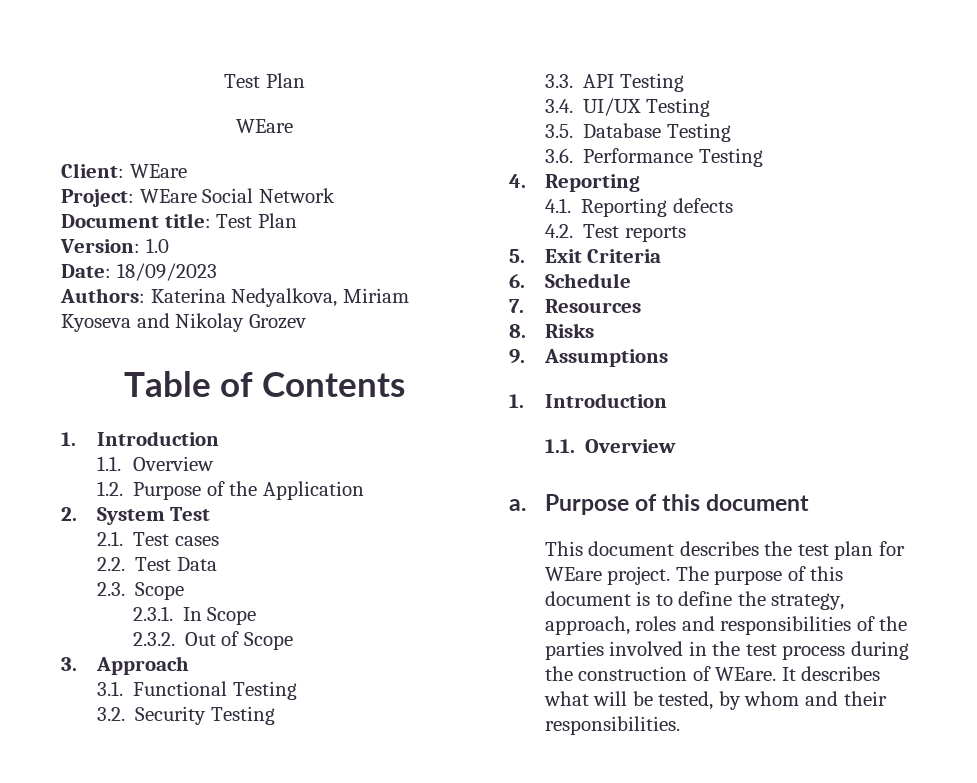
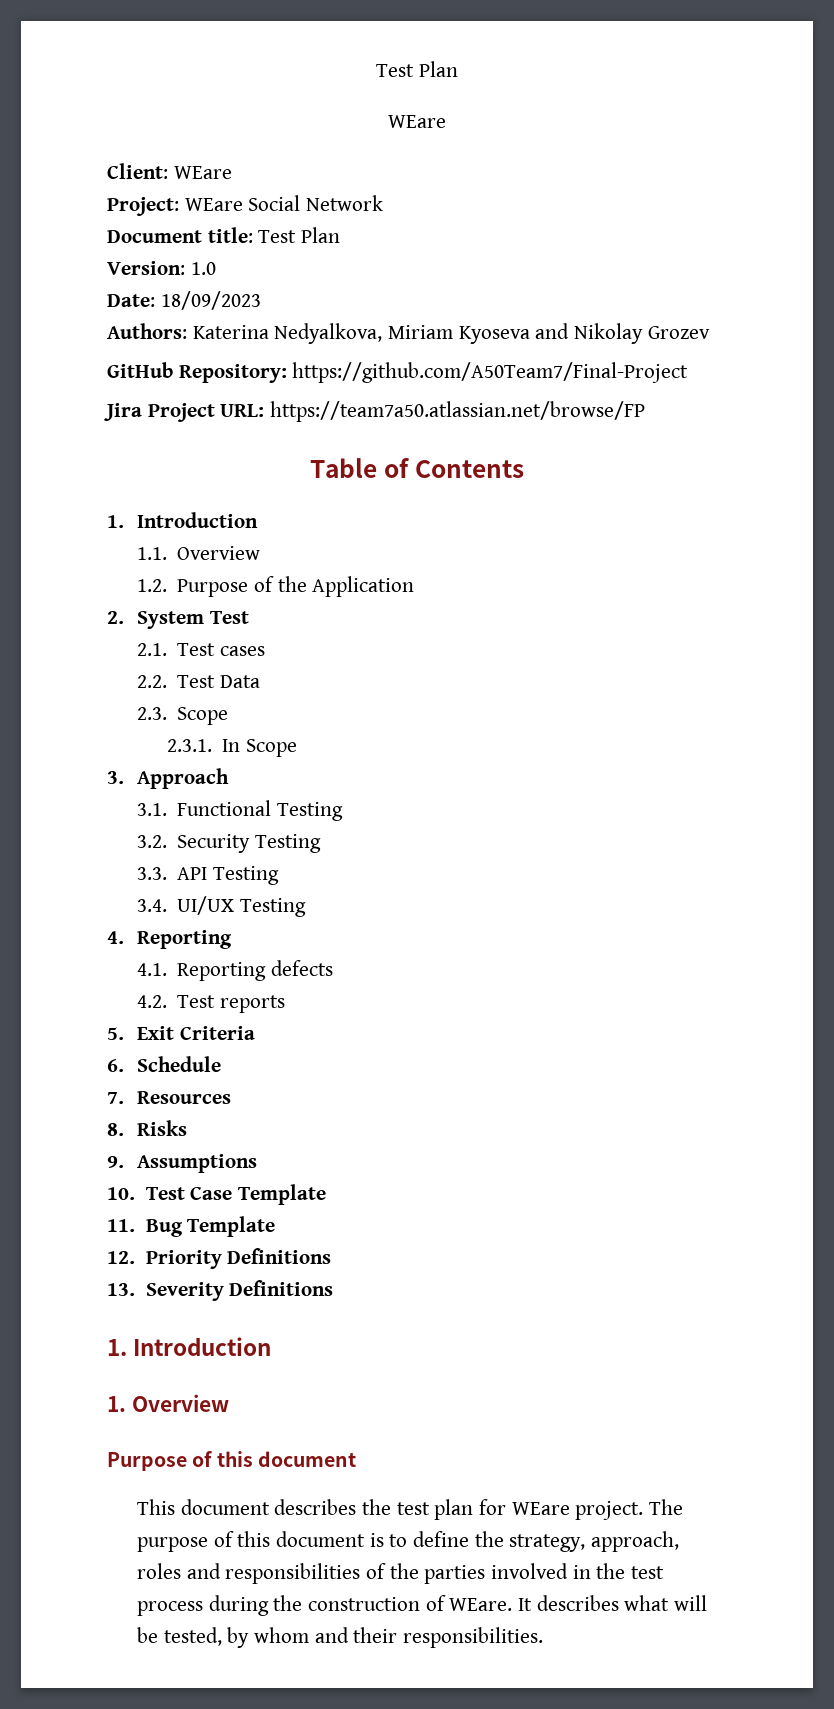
(306, 321) none -> [107,362,689,383] [104,401,646,422] // GitHub Repository: https://github.com/A50Team7/Final-Project // Jira Project URL: https://team7a50.atlassian.net/browse/FP
[132,631,293,650] // 2.3.2. Out of Scope -> (297, 748) none
[544,123,731,142] [544,148,763,167] // 3.5. Database Testing // 3.6. Performance Testing -> (307, 907) none
[509,393,667,408] [544,439,677,453] [509,499,526,511] // 1. Introduction // 1.1. Overview // a. -> [107,1184,326,1205] [107,1216,276,1237] [107,1248,332,1269] [107,1280,334,1301] [107,1337,272,1356] [107,1394,229,1412] // 10. Test Case Template // 11. Bug Template // 12. Priority Definitions // 13. Severity Definitions // 1. Introduction // 1. Overview //

